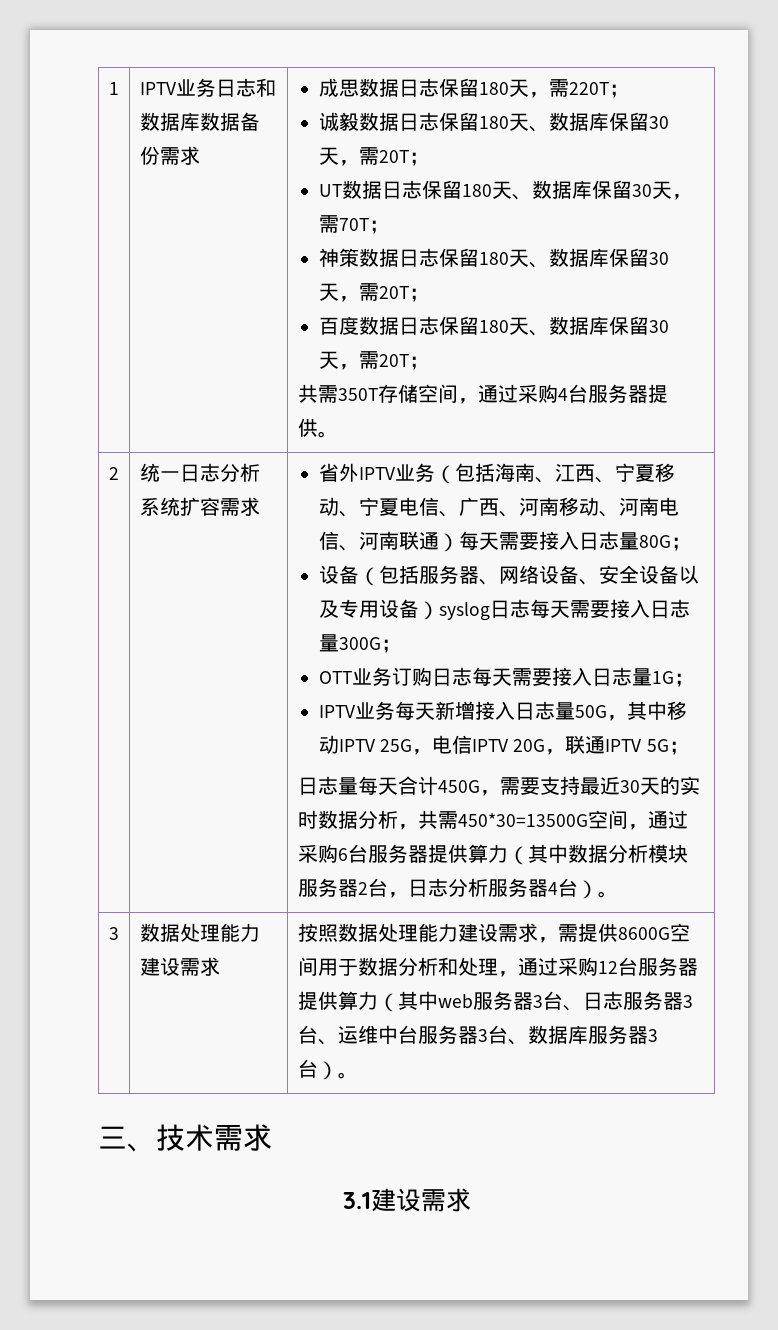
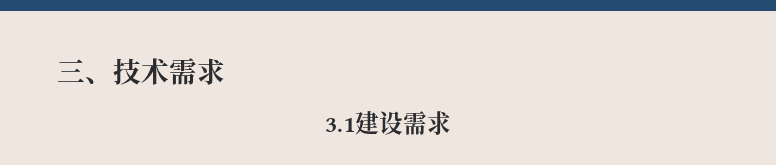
[108,82,119,95] [139,78,276,97] [139,112,260,131] [139,146,200,165] [318,78,629,98] [318,112,669,132] [318,147,429,166] [318,180,692,200] [318,215,389,234] [318,248,669,268] [318,283,429,302] [318,316,669,336] [318,351,429,370] [297,384,668,404] [297,418,338,438] [108,467,119,480] [139,463,260,482] [139,497,260,516] [318,463,675,484] [318,497,679,517] [318,531,691,552] [318,565,699,586] [318,599,690,621] [318,634,401,653] [318,667,694,687] [318,701,687,721] [318,735,689,755] [297,776,700,796] [297,810,688,830] [297,844,688,865] [297,878,618,899] [108,927,119,940] [139,923,260,942] [139,957,220,976] [297,923,690,943] [297,957,698,977] [297,991,693,1012] [297,1025,658,1045] [297,1059,358,1080] 1 | IPTV业务日志和数据库数据备份需求 | 成思数据日志保留180天，需220T； // 诚毅数据日志保留180天、数据库保留30天，需20T； // UT数据日志保留180天、数据库保留30天，需70T； // 神策数据日志保留180天、数据库保留30天，需20T； // 百度数据日志保留180天、数据库保留30天，需20T； // 共需350T存储空间，通过采购4台服务器提供。 // 2 | 统一日志分析系统扩容需求 | 省外IPTV业务（包括海南、江西、宁夏移动、宁夏电信、广西、河南移动、河南电信、河南联通）每天需要接入日志量80G； // 设备（包括服务器、网络设备、安全设备以及专用设备）syslog日志每天需要接入日志量300G； // OTT业务订购日志每天需要接入日志量1G； // IPTV业务每天新增接入日志量50G，其中移动IPTV 25G，电信IPTV 20G，联通IPTV 5G； // 日志量每天合计450G，需要支持最近30天的实时数据分析，共需450*30=13500G空间，通过采购6台服务器提供算力（其中数据分析模块服务器2台，日志分析服务器4台）。 // 3 | 数据处理能力建设需求 | 按照数据处理能力建设需求，需提供8600G空间用于数据分析和处理，通过采购12台服务器提供算力（其中web服务器3台、日志服务器3台、运维中台服务器3台、数据库服务器3台）。 // -> (57, 70) none

